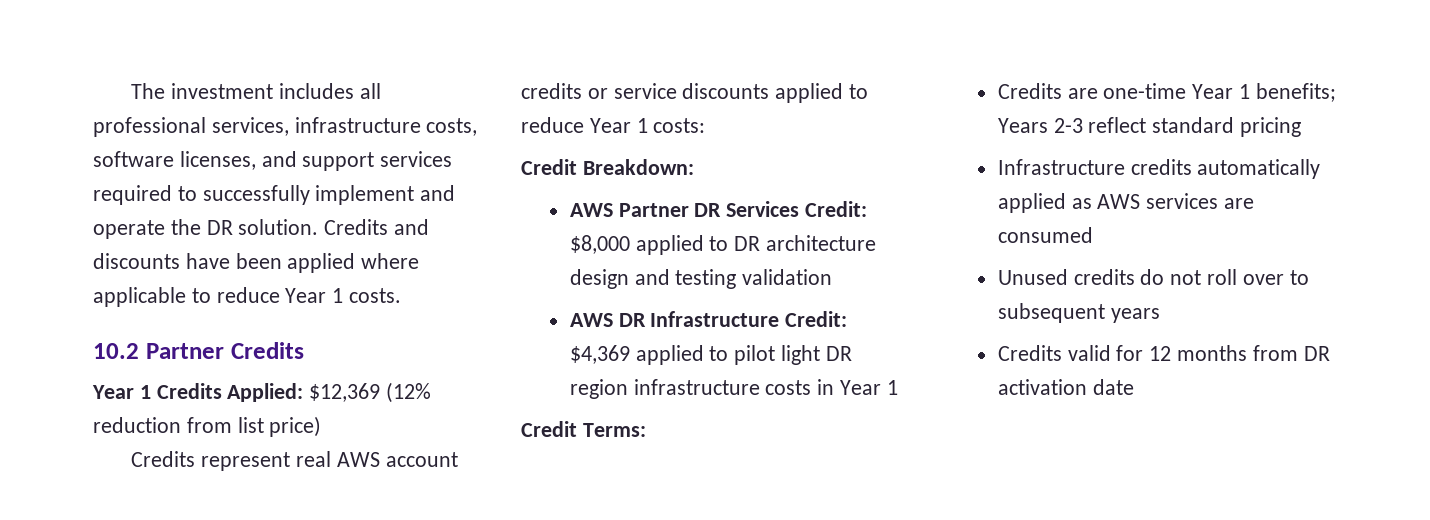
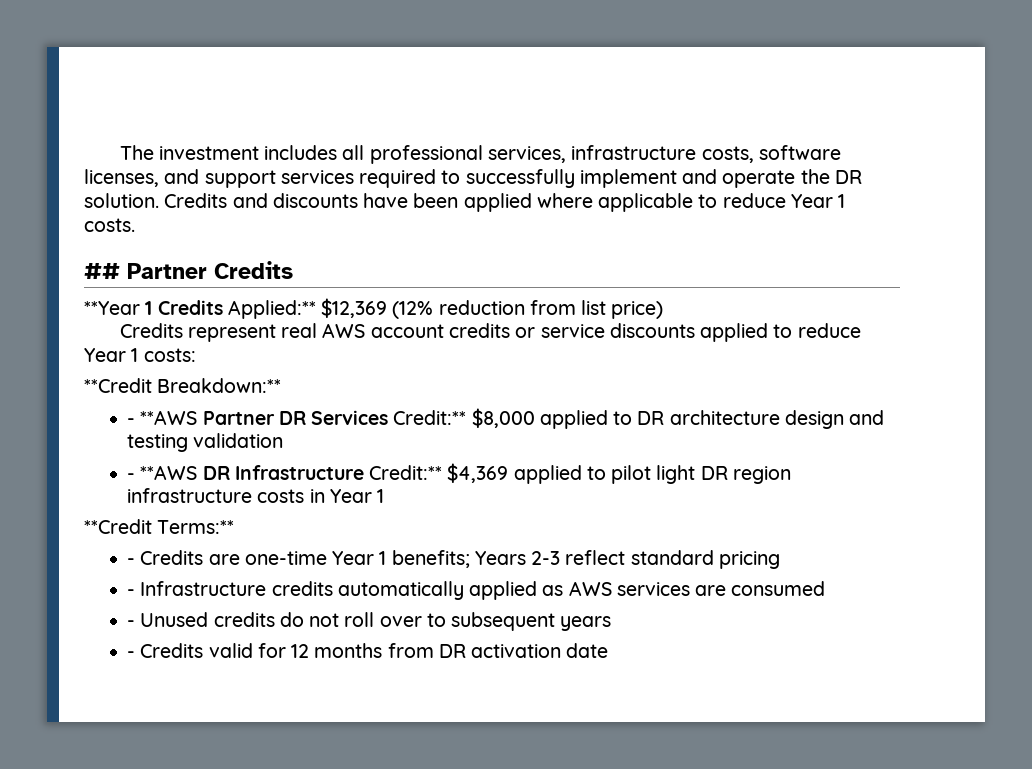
[93,343,139,359] 10.2 -> [84,263,120,279] ##
[92,385,134,399] Year -> [84,301,140,315] **Year
[227,383,304,402] Applied: -> [227,300,316,319] Applied:**
[521,159,694,175] [569,203,613,217] Credit Breakdown: // AWS -> [84,378,282,393] [127,410,198,425] **Credit Breakdown:** // - **AWS
[804,201,867,217] Credit: -> [393,410,467,425] Credit:**
[569,313,613,327] AWS -> [127,465,198,480] - **AWS
[785,311,848,327] Credit: -> [369,465,443,480] Credit:**
[521,421,646,437] Credit Terms: // -> [84,519,235,534] [127,558,136,565] **Credit Terms:** // -
(1301, 127) none -> [127,589,136,596] -
(1093, 235) none -> [127,620,136,627] -
(1160, 315) none -> [127,651,136,658] -

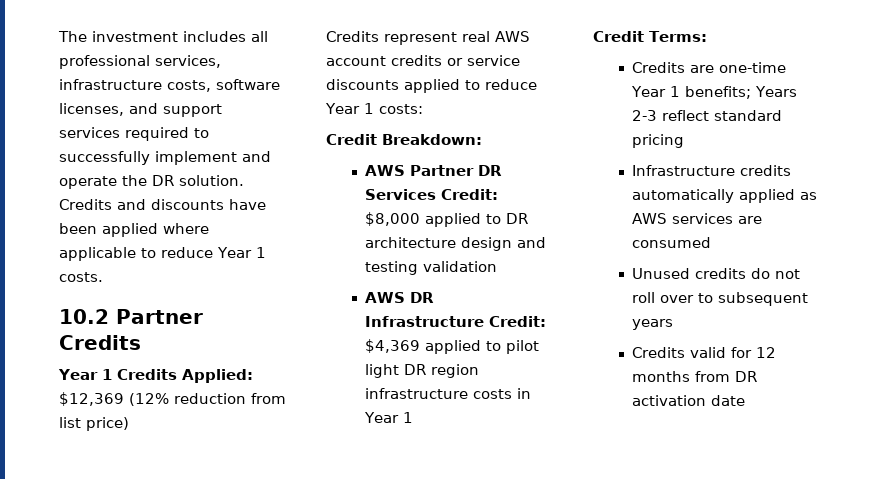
[84,263,120,279] ## -> [59,309,109,324] 10.2
[84,301,140,315] **Year -> [58,369,98,380] Year
[227,300,316,319] Applied:** -> [181,369,253,383] Applied:
[84,378,282,393] [127,410,198,425] **Credit Breakdown:** // - **AWS -> [326,134,482,145] [365,165,406,176] Credit Breakdown: // AWS
[393,410,467,425] Credit:** -> [441,189,499,200] Credit:
[127,465,198,480] - **AWS -> [365,292,406,303] AWS
[369,465,443,480] Credit:** -> [489,316,547,327] Credit:
[84,519,235,534] [127,558,136,565] **Credit Terms:** // - -> [593,31,707,42] Credit Terms: //
[127,589,136,596] - -> (685, 141) none
[127,620,136,627] - -> (712, 242) none
[127,651,136,658] - -> (674, 324) none

